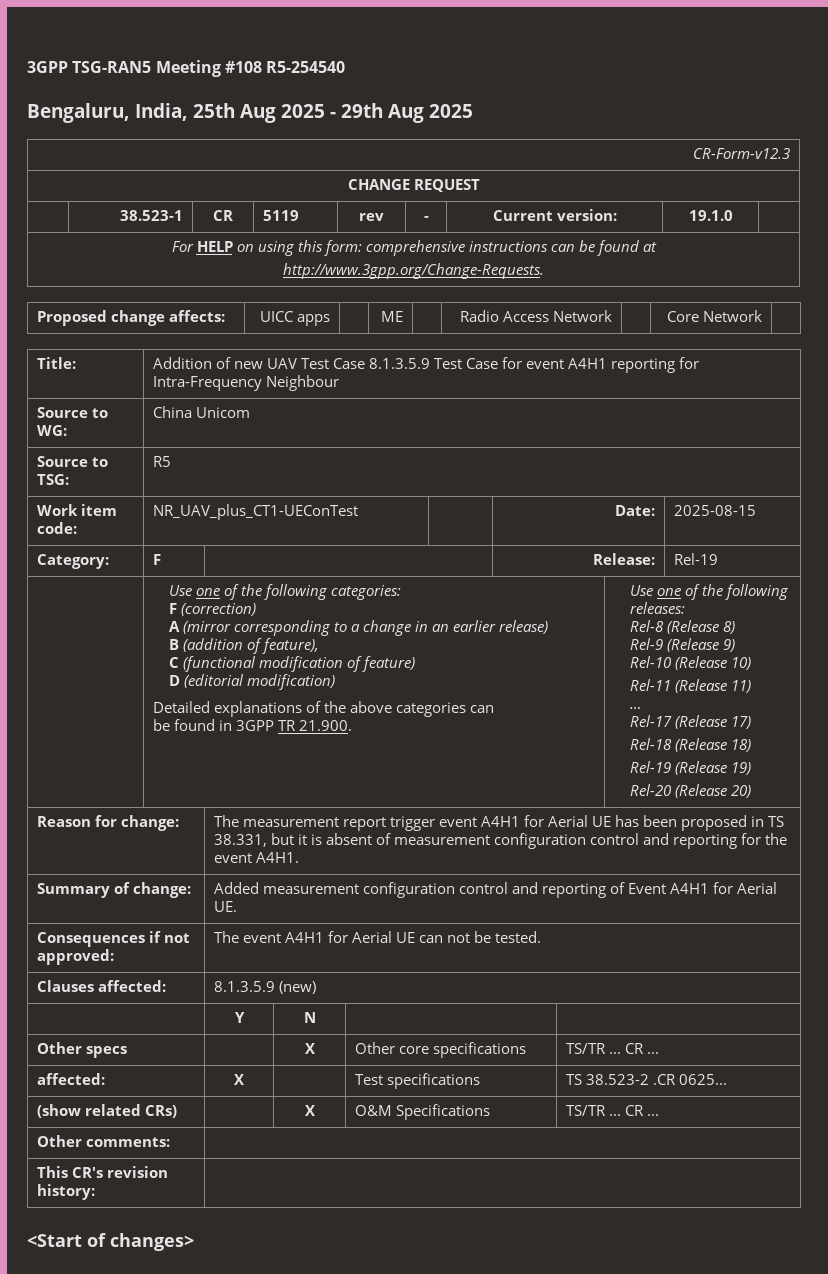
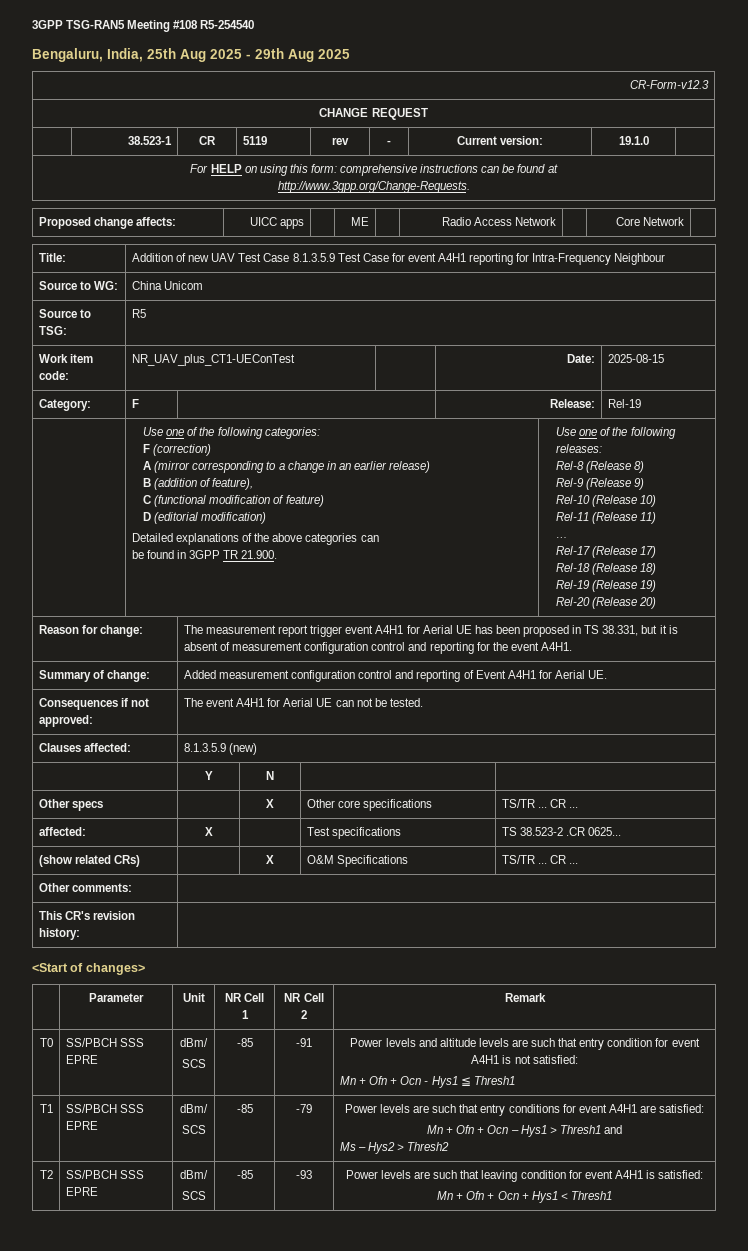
(194, 1242) none -> [89,993,144,1002] [182,993,205,1002] [224,993,265,1002] [241,1010,249,1019] [284,993,324,1002] [301,1010,307,1019] [504,993,546,1002] [39,1038,53,1047] [65,1038,145,1047] [65,1055,98,1064] [180,1038,208,1047] [181,1059,206,1068] [236,1038,253,1047] [296,1038,312,1047] [350,1038,700,1050] [471,1055,578,1064] [339,1076,515,1088] [39,1104,53,1113] [65,1104,145,1113] [65,1121,98,1130] [180,1104,208,1113] [181,1125,206,1134] [236,1104,253,1113] [296,1104,312,1113] [344,1104,705,1116] [427,1125,622,1137] [339,1142,450,1154] [39,1170,53,1179] [65,1170,145,1179] [65,1187,98,1196] [180,1170,208,1179] [181,1191,206,1200] [236,1170,253,1179] [296,1170,312,1179] [345,1170,704,1182] [437,1191,612,1203] // | Parameter | Unit | NR Cell 1 | NR Cell 2 | Remark // T0 | SS/PBCH SSS EPRE | dBm/ // SCS | -85 | -91 | Power levels and altitude levels are such that entry condition for event A4H1 is not satisfied: // Mn + Ofn + Ocn - Hys1 ≦ Thresh1 // T1 | SS/PBCH SSS EPRE | dBm/ // SCS | -85 | -79 | Power levels are such that entry conditions for event A4H1 are satisfied: // Mn + Ofn + Ocn – Hys1 > Thresh1 and // Ms – Hys2 > Thresh2 // T2 | SS/PBCH SSS EPRE | dBm/ // SCS | -85 | -93 | Power levels are such that leaving condition for event A4H1 is satisfied: // Mn + Ofn + Ocn + Hys1 < Thresh1

